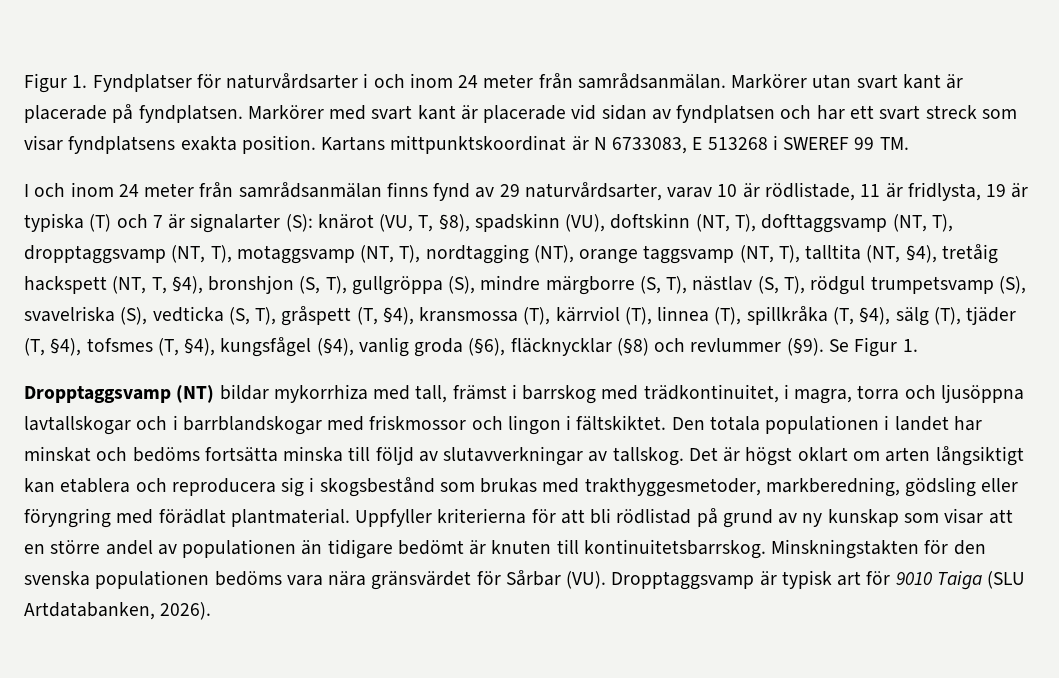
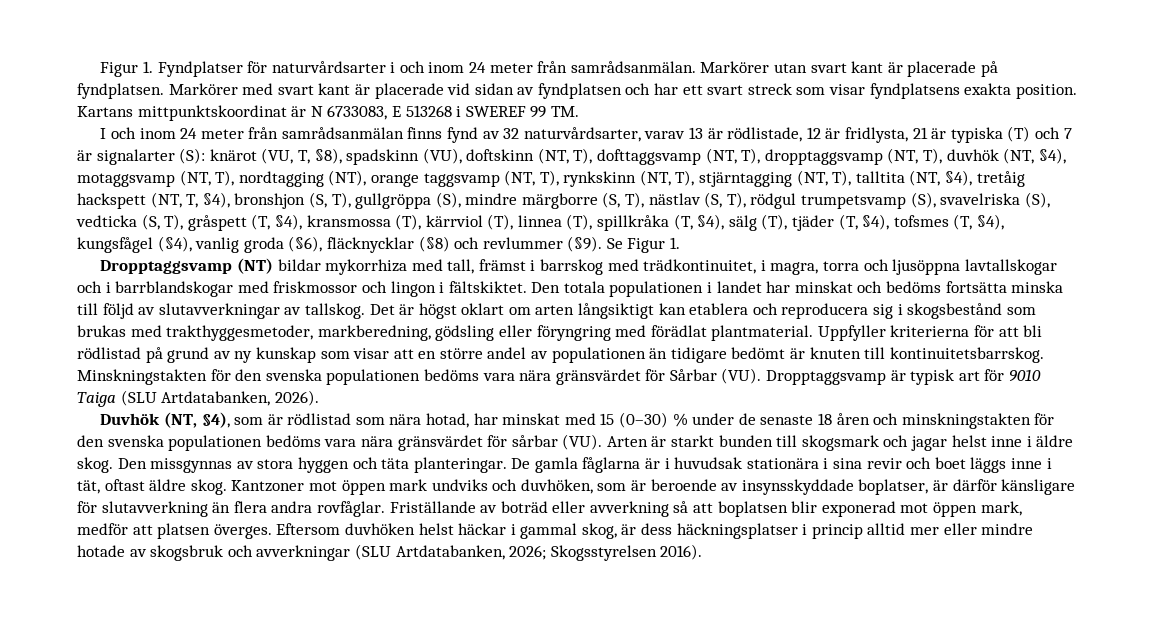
[499,184,520,197] 29 -> [503,128,520,139] 32
[717,184,738,197] 10 -> [689,127,704,139] 13
[860,184,881,197] 11 -> [806,127,821,139] 12
[986,184,1007,197] 19 -> [912,127,928,139] 21
(232, 254) none -> [946,148,1066,164] duvhök (NT, §4),
(800, 254) none -> [563,170,852,187] rynkskinn (NT, T), stjärntagging (NT, T),
(212, 611) none -> [100,412,1055,429] [77,434,1074,451] [77,457,1052,473] [77,479,1076,495] [77,501,1022,517] [77,523,1034,539] [77,544,703,561] // Duvhök (NT, §4), som är rödlistad som nära hotad, har minskat med 15 (0–30) % under de senaste 18 åren och minskningstakten för den svenska populationen bedöms vara nära gränsvärdet för sårbar (VU). Arten är starkt bunden till skogsmark och jagar helst inne i äldre skog. Den missgynnas av stora hyggen och täta planteringar. De gamla fåglarna är i huvudsak stationära i sina revir och boet läggs inne i tät, oftast äldre skog. Kantzoner mot öppen mark undviks och duvhöken, som är beroende av insynsskyddade boplatser, är därför känsligare för slutavverkning än flera andra rovfåglar. Friställande av boträd eller avverkning så att boplatsen blir exponerad mot öppen mark, medför att platsen överges. Eftersom duvhöken helst häckar i gammal skog, är dess häckningsplatser i princip alltid mer eller mindre hotade av skogsbruk och avverkningar (SLU Artdatabanken, 2026; Skogsstyrelsen 2016).

